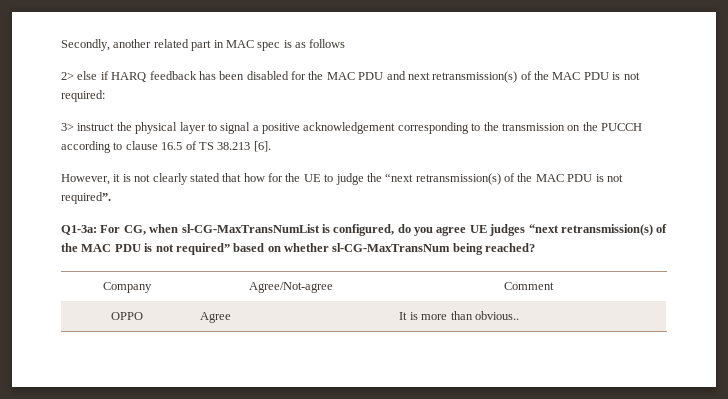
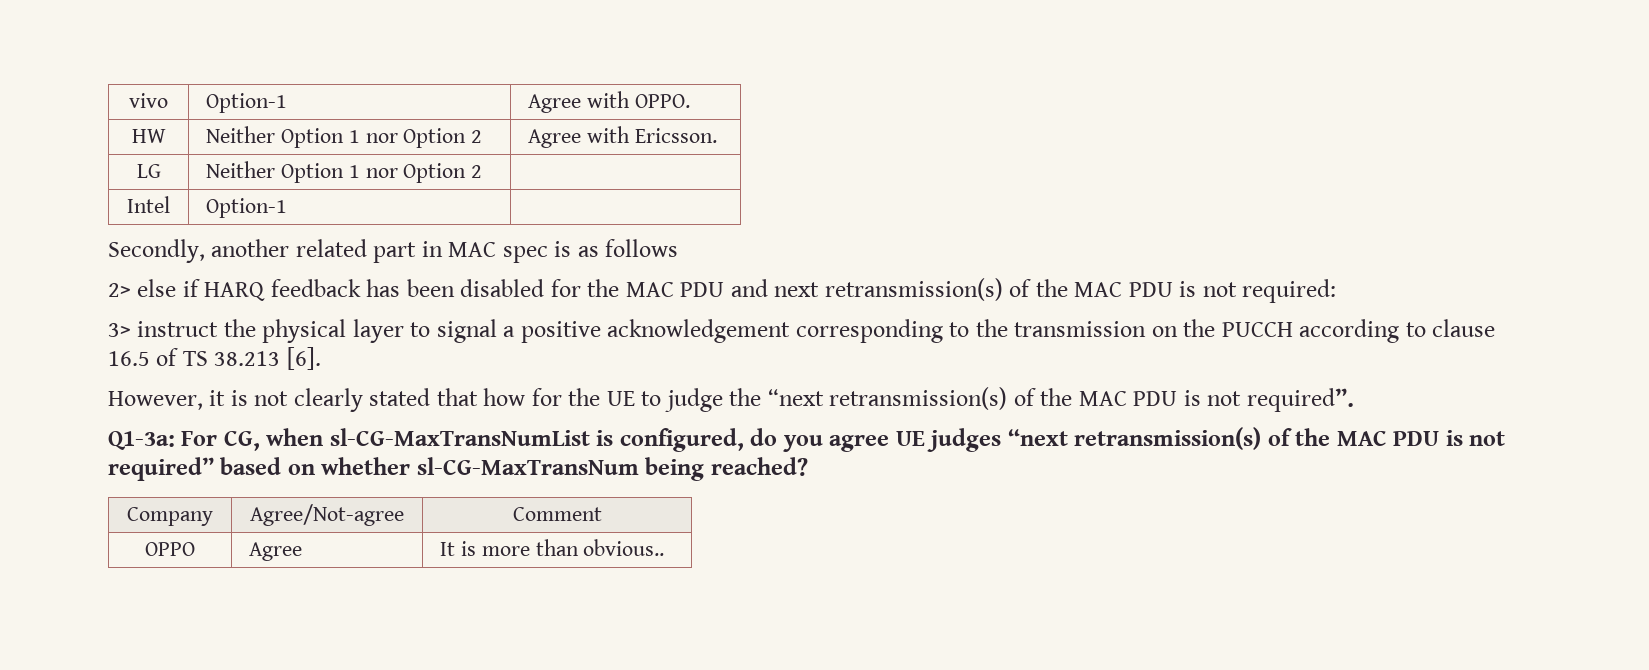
(61, 45) none -> [129,93,168,108] [206,93,288,113] [528,91,690,113] [131,129,166,143] [206,126,483,148] [528,126,717,148] [136,164,161,178] [206,161,483,183] [127,196,170,213] [206,198,288,218] vivo | Option-1 | Agree with OPPO. // HW | Neither Option 1 nor Option 2 | Agree with Ericsson. // LG | Neither Option 1 nor Option 2 | // Intel | Option-1 | //

